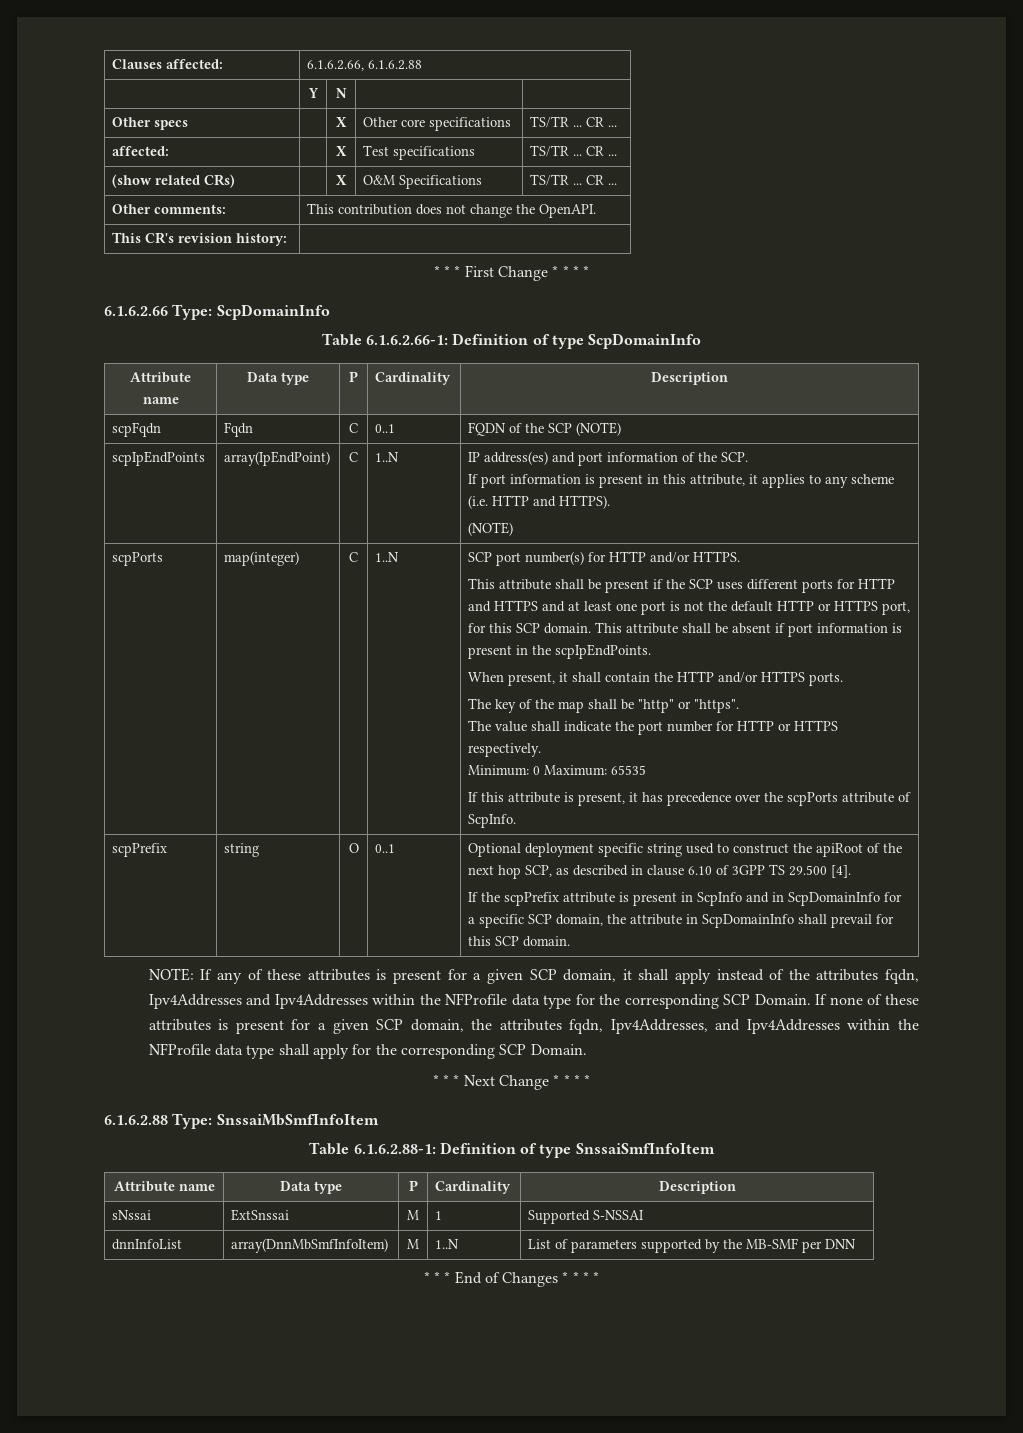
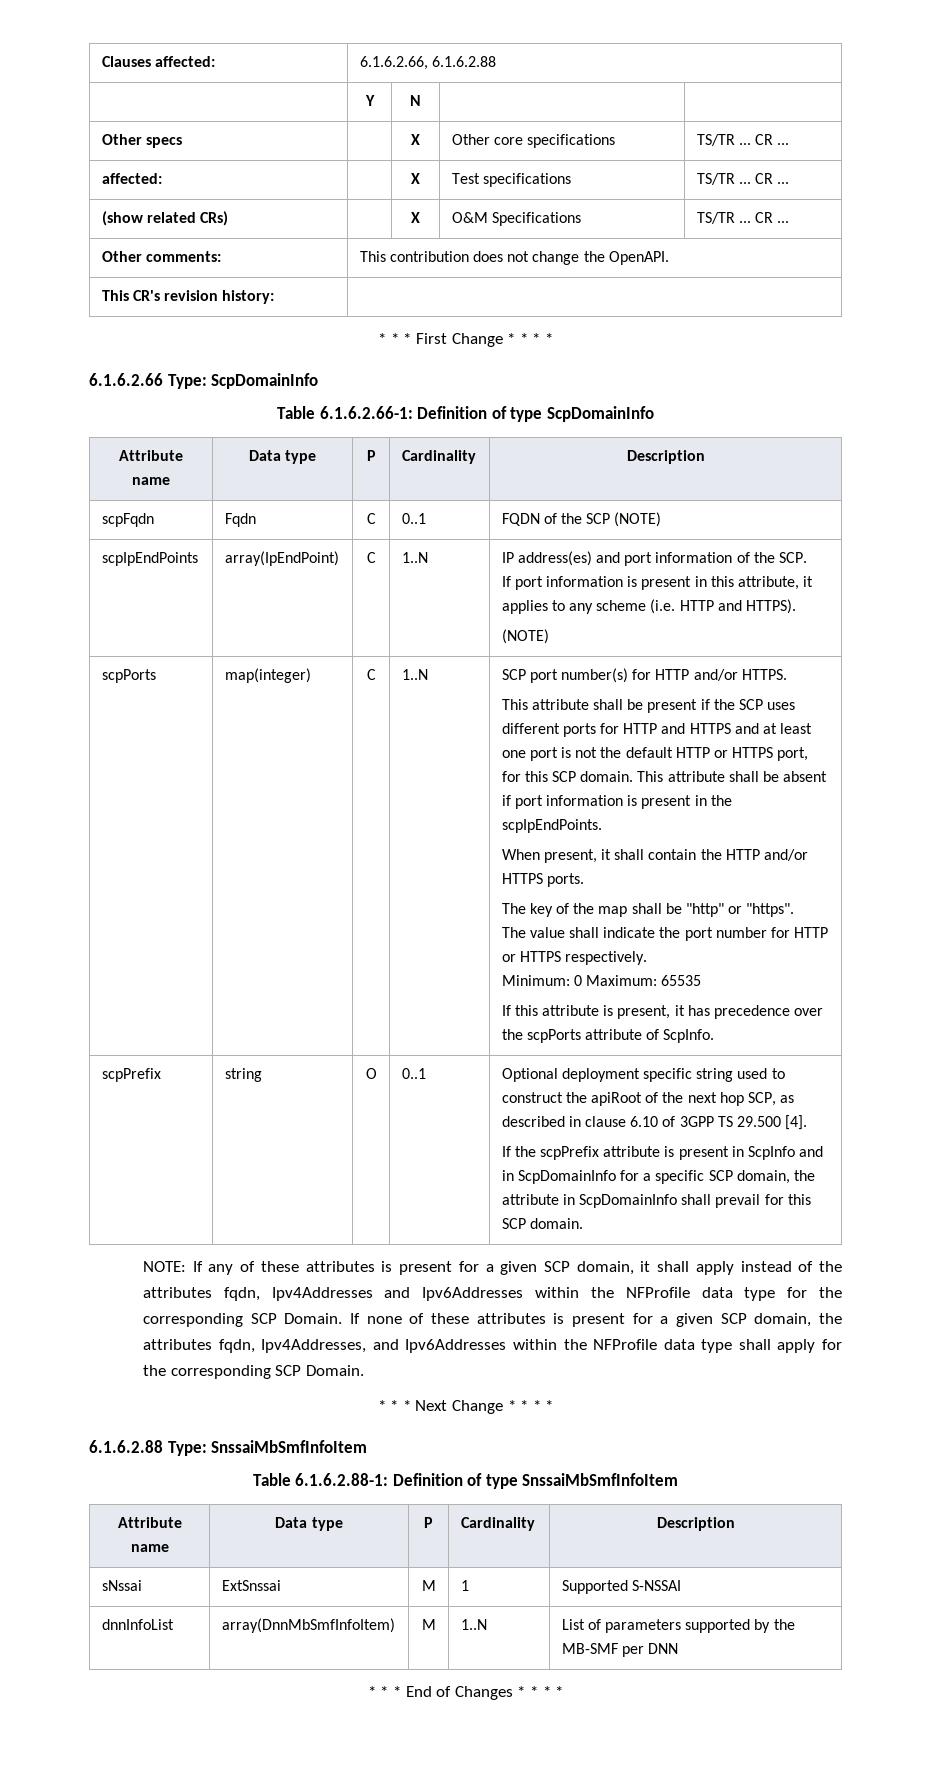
[274,994,368,1009] Ipv4Addresses -> [422,1287,524,1301] Ipv6Addresses
[746,1019,840,1034] Ipv4Addresses -> [405,1339,507,1353] Ipv6Addresses
[575,1143,715,1154] SnssaiSmfInfoItem -> [522,1473,679,1486] SnssaiMbSmfInfoItem

